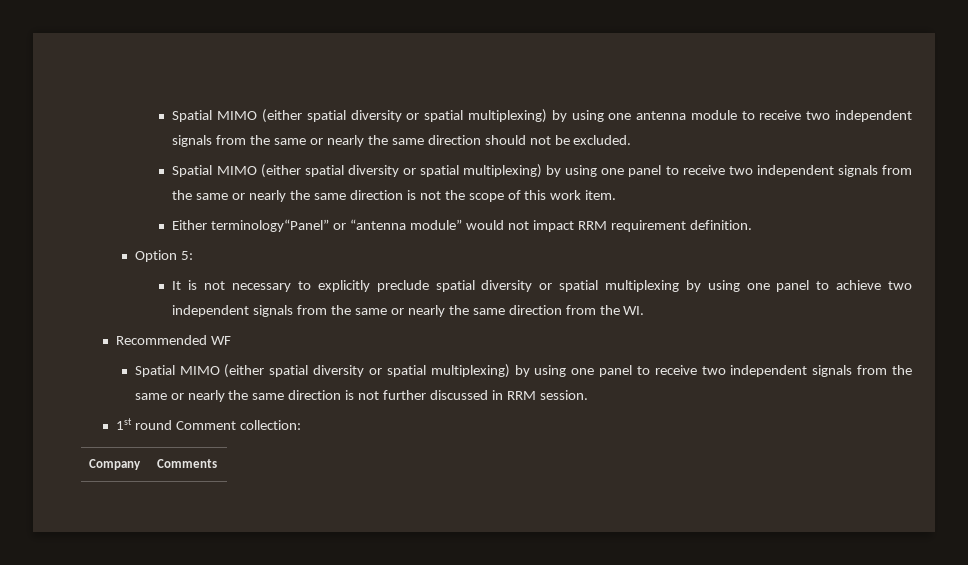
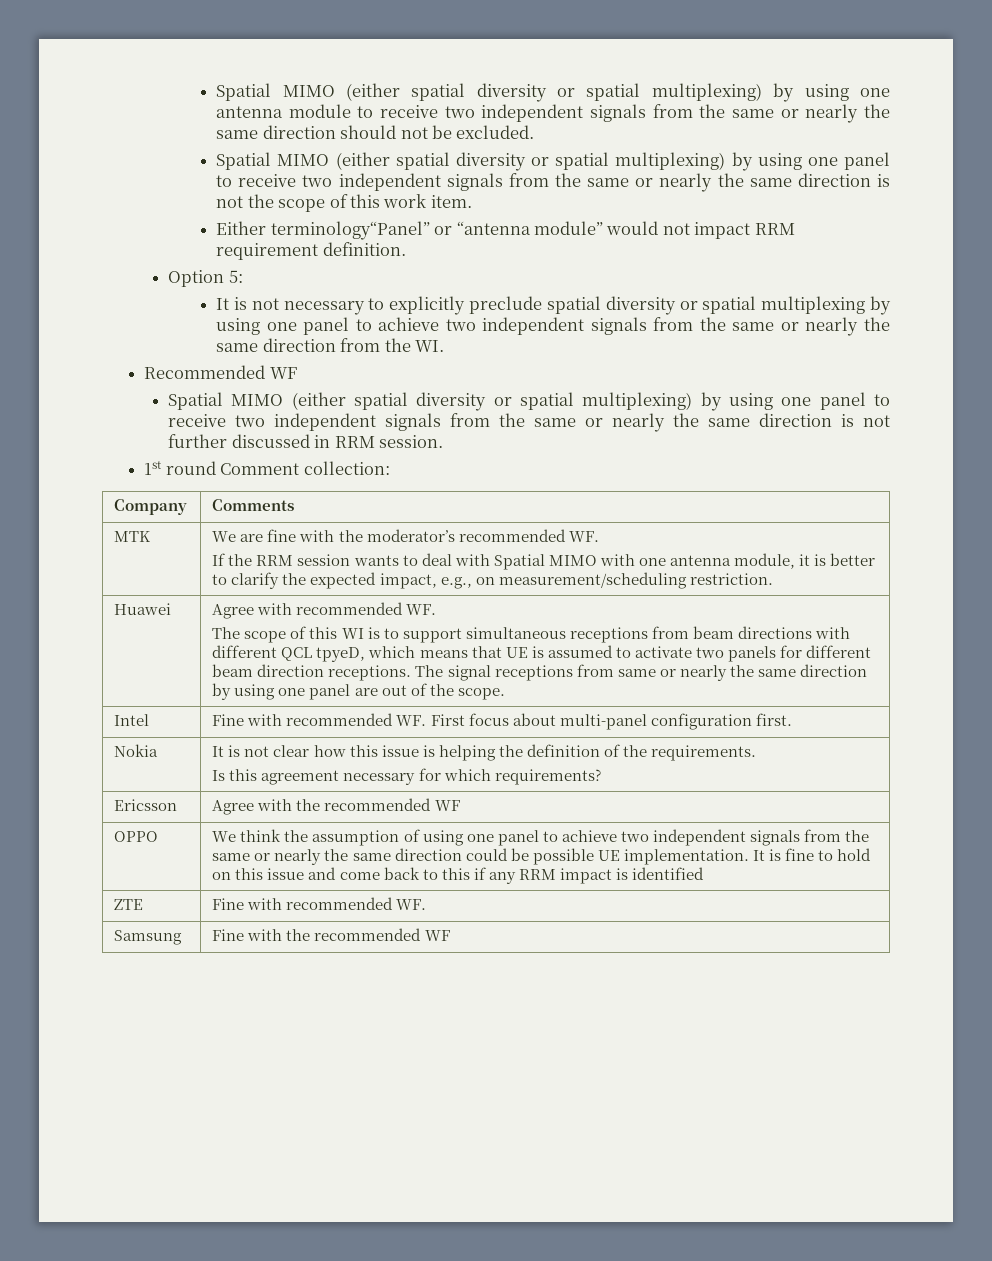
(218, 463) none -> [114,531,151,542] [212,529,599,542] [212,553,876,570] [212,572,773,589] [114,603,172,615] [212,602,437,619] [212,626,850,643] [212,645,872,662] [212,664,867,681] [212,683,505,700] [114,714,150,726] [212,713,792,730] [114,744,159,757] [212,744,756,761] [212,768,601,785] [114,799,178,811] [212,798,460,815] [114,831,159,842] [212,829,870,846] [212,848,872,865] [212,867,704,884] [114,899,144,910] [212,897,427,910] [114,930,183,945] [212,928,450,941] // MTK | We are fine with the moderator’s recommended WF. // If the RRM session wants to deal with Spatial MIMO with one antenna module, it is better to clarify the expected impact, e.g., on measurement/scheduling restriction. // Huawei | Agree with recommended WF. // The scope of this WI is to support simultaneous receptions from beam directions with different QCL tpyeD, which means that UE is assumed to activate two panels for different beam direction receptions. The signal receptions from same or nearly the same direction by using one panel are out of the scope. // Intel | Fine with recommended WF. First focus about multi-panel configuration first. // Nokia | It is not clear how this issue is helping the definition of the requirements. // Is this agreement necessary for which requirements? // Ericsson | Agree with the recommended WF // OPPO | We think the assumption of using one panel to achieve two independent signals from the same or nearly the same direction could be possible UE implementation. It is fine to hold on this issue and come back to this if any RRM impact is identified // ZTE | Fine with recommended WF. // Samsung | Fine with the recommended WF

